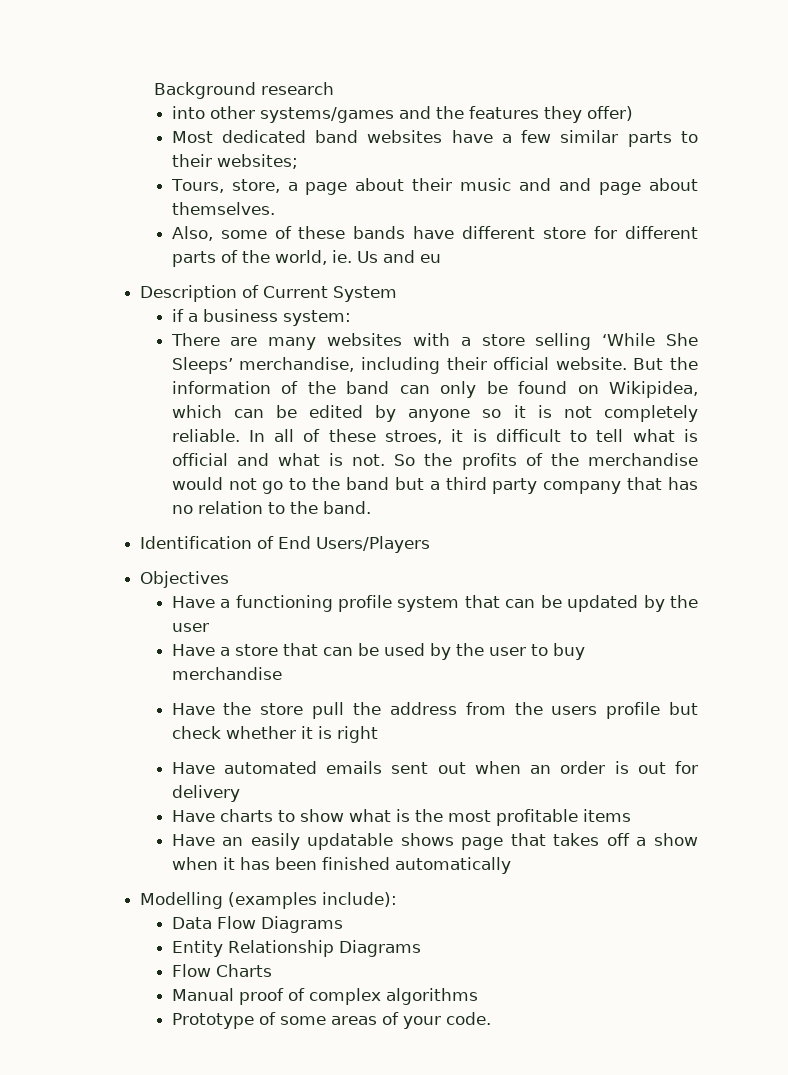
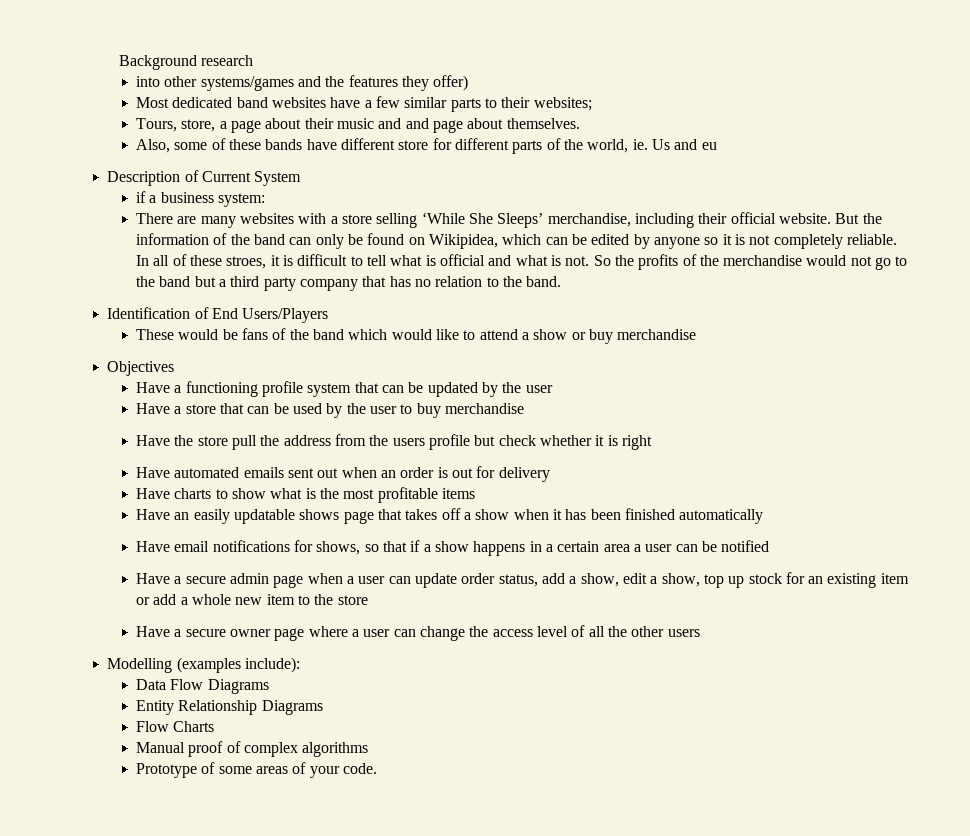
(430, 544) none -> [136,328,697,344] // These would be fans of the band which would like to attend a show or buy merchandise
(511, 865) none -> [136,540,770,556] [136,572,909,588] [136,594,368,605] [136,625,700,641] // Have email notifications for shows, so that if a show happens in a certain area a user can be notified // Have a secure admin page when a user can update order status, add a show, edit a show, top up stock for an existing item or add a whole new item to the store // Have a secure owner page where a user can change the access level of all the other users

